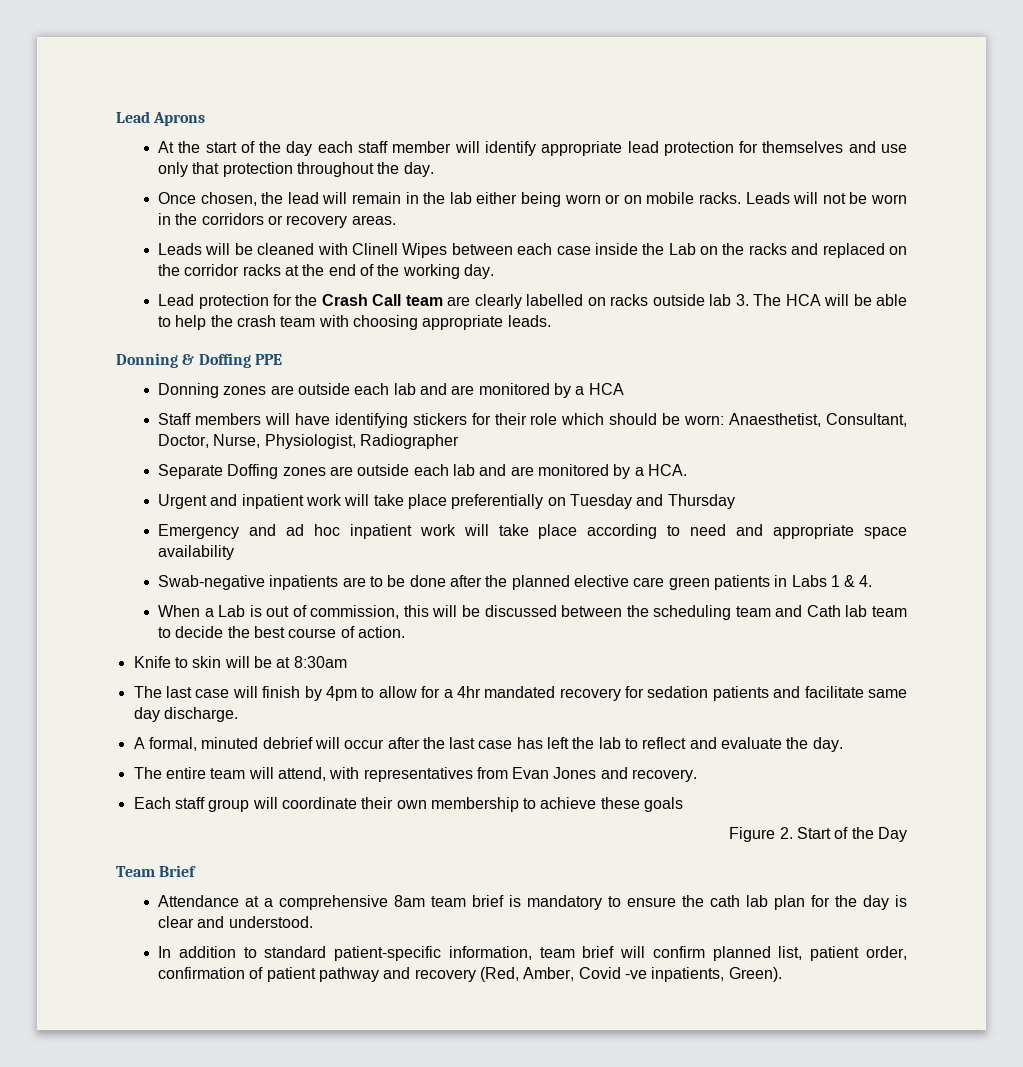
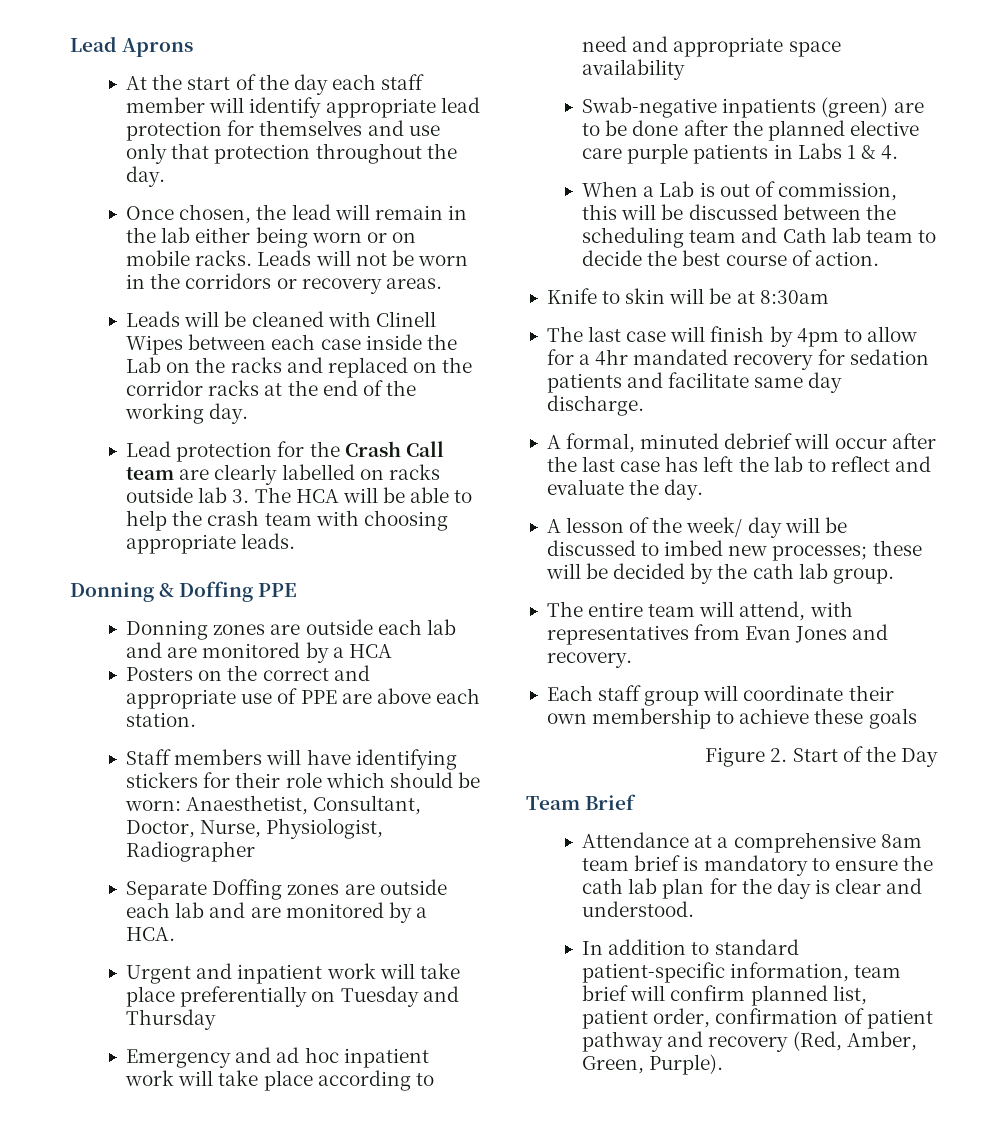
(624, 389) none -> [126,665,370,681] [126,688,480,709] [126,712,197,727] // Posters on the correct and appropriate use of PPE are above each station.
(339, 582) none -> [821,97,889,118] (green)
[668,577,710,590] green -> [627,143,689,164] purple
(843, 744) none -> [546,517,847,538] [546,540,922,561] [545,563,894,584] // A lesson of the week/ day will be discussed to imbed new processes; these will be decided by the cath lab group.
[578,967,782,982] Covid -ve inpatients, Green). -> [582,1054,724,1075] Green, Purple).

